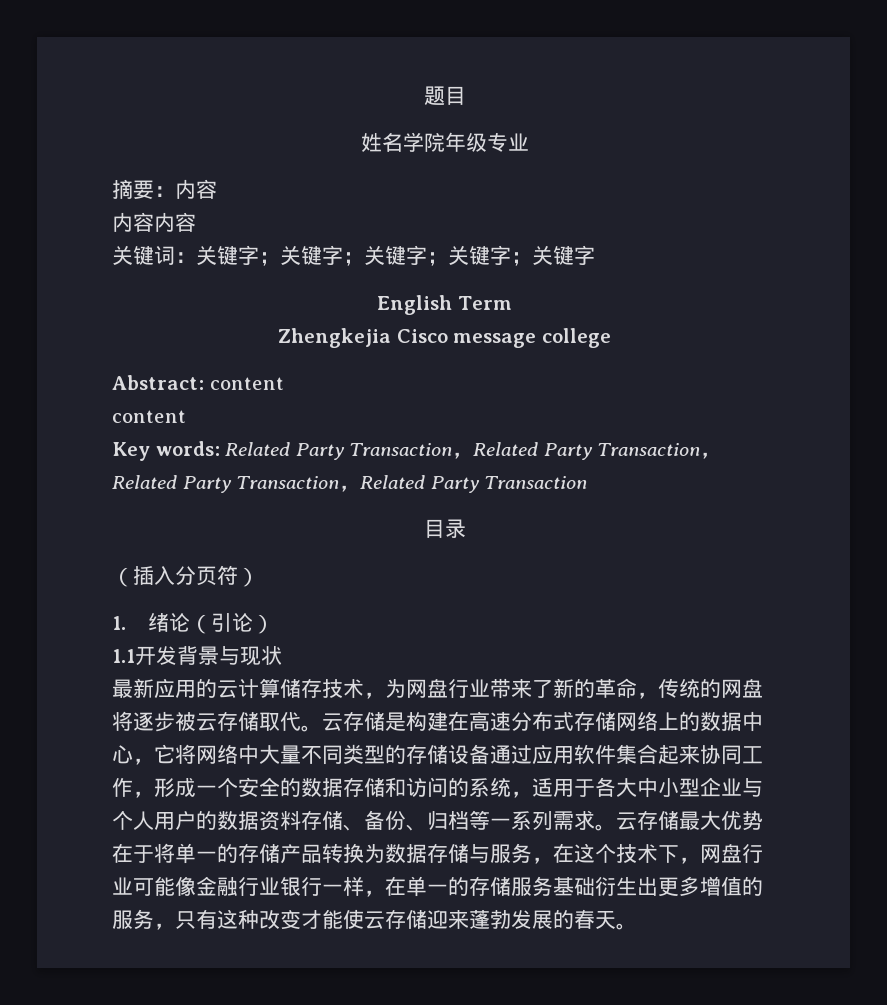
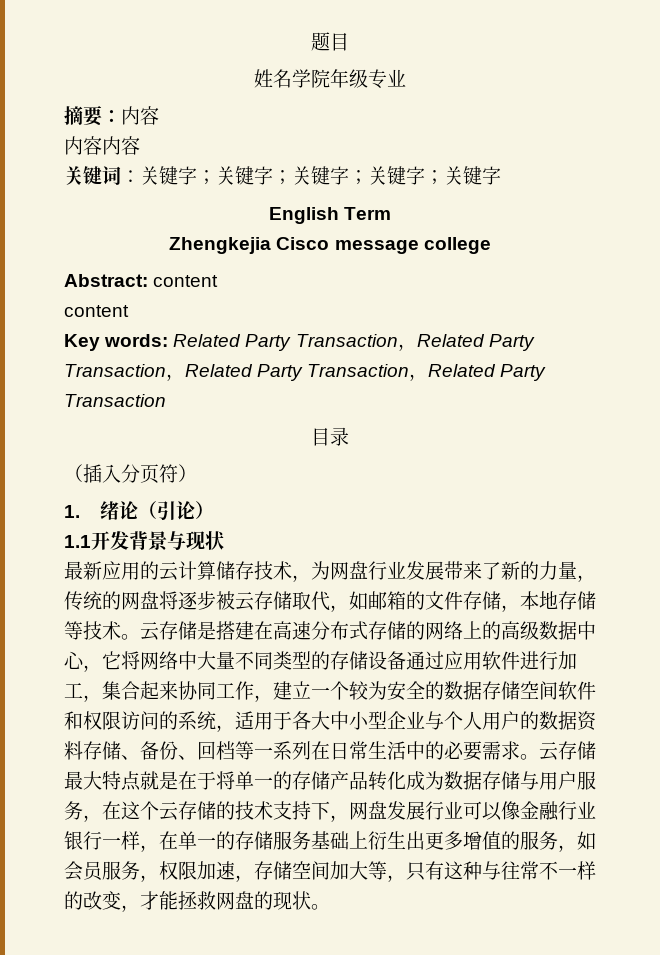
(490, 688) none -> [406,561,444,580] 发展
[595,678,637,698] 革命 -> [539,561,577,580] 力量
(301, 721) none -> [330,591,596,612] [64,621,121,640] ，如邮箱的文件存储，本地存储等技术
[406,712,427,731] 构 -> [216,621,235,640] 搭
(616, 721) none -> [406,621,425,640] 的
(700, 721) none -> [501,621,539,640] 高级
(616, 754) none -> [520,651,577,670] [64,683,102,702] 进行加工，
[154,778,238,797] 形成一个 -> [273,681,387,700] 建立一个较为
[385,777,406,797] 和 -> [520,681,596,700] [64,711,121,730] 空间软件和权限
[427,811,448,830] 归 -> [197,741,216,760] 回
(553, 820) none -> [311,741,482,761] 在日常生活中的必要
[721,811,763,831] 优势 -> [102,771,178,791] 特点就是
[343,843,364,863] 换 -> [387,771,425,791] 化成
(490, 853) none -> [539,771,577,790] 用户
[616,843,763,864] [112,876,175,896] 技术下，网盘行业可能 -> [159,801,502,822] 云存储的技术支持下，网盘发展行业可以
(595, 886) none -> [349,831,368,849] 上
[175,909,616,929] 只有这种改变才能使云存储迎来蓬勃发展的春天 -> [577,831,596,850] [64,861,596,882] [64,891,311,912] 如会员服务，权限加速，存储空间加大等，只有这种与往常不一样的改变，才能拯救网盘的现状

